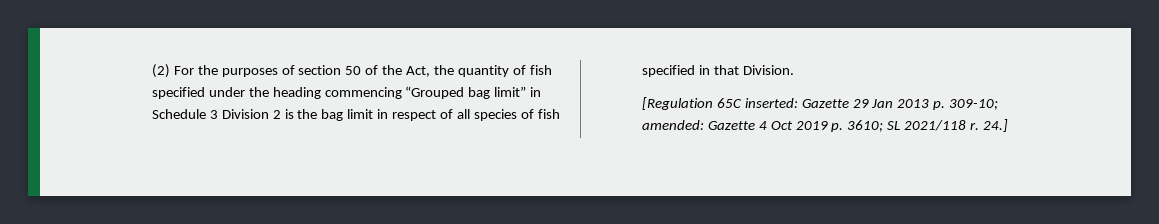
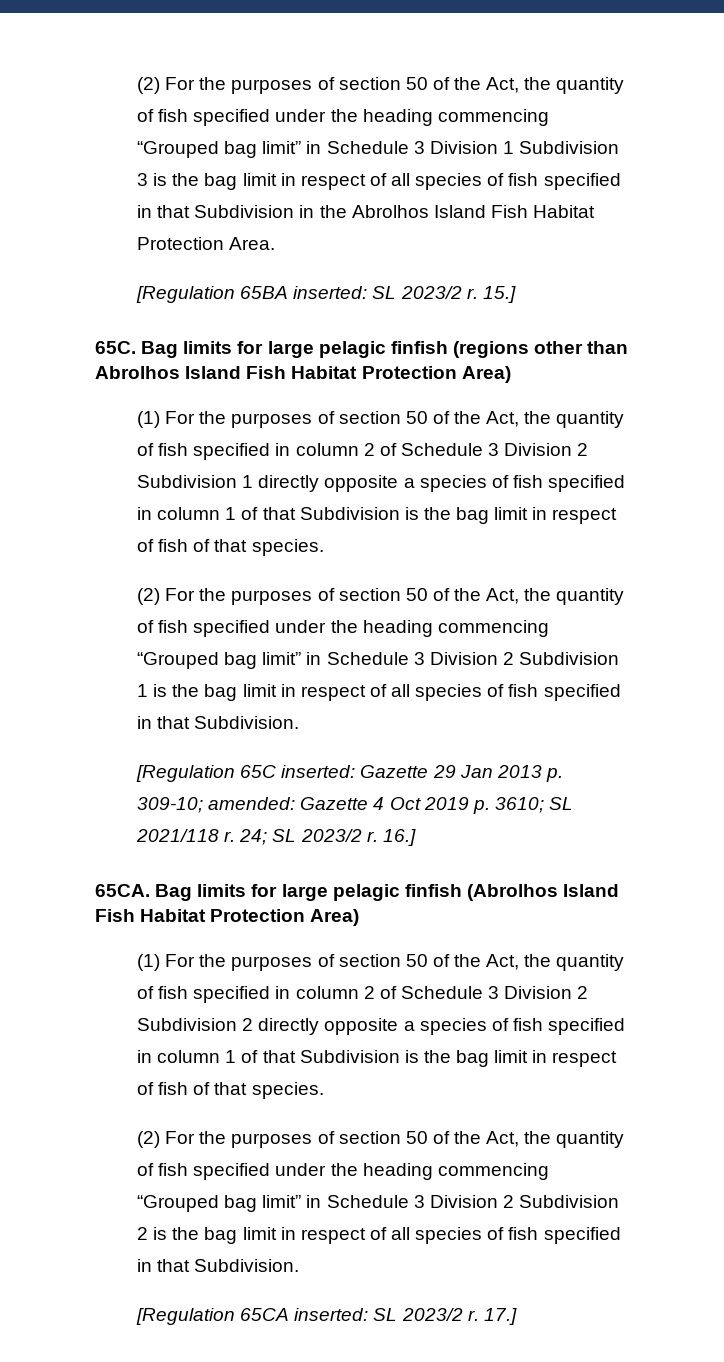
[272,110,281,119] 2 -> [502,141,620,154] [137,173,621,190] [137,205,596,218] [137,237,276,250] [136,286,516,303] [95,341,629,358] [95,366,511,383] [137,411,625,428] [137,443,589,460] [137,475,626,492] [137,507,618,524] [137,539,324,556] [137,588,625,605] [137,620,549,637] [137,652,620,669] [137,684,149,697] 1 Subdivision 3 is the bag limit in respect of all species of fish specified in that Subdivision in the Abrolhos Island Fish Habitat Protection Area. // [Regulation 65BA inserted: SL 2023/2 r. 15.] // 65C. Bag limits for large pelagic finfish (regions other than Abrolhos Island Fish Habitat Protection Area) // (1) For the purposes of section 50 of the Act, the quantity of fish specified in column 2 of Schedule 3 Division 2 Subdivision 1 directly opposite a species of fish specified in column 1 of that Subdivision is the bag limit in respect of fish of that species. // (2) For the purposes of section 50 of the Act, the quantity of fish specified under the heading commencing “Grouped bag limit” in Schedule 3 Division 2 Subdivision 1
[742,65,794,75] Division. -> [194,716,300,729] Subdivision.
[983,119,1009,132] 24.] -> [239,829,416,846] [95,884,620,901] [95,909,360,926] [137,954,625,971] [137,986,589,1003] [137,1018,626,1035] [137,1050,618,1067] [137,1082,324,1099] [137,1131,625,1148] [137,1163,549,1180] [137,1195,620,1212] [137,1227,621,1244] [137,1259,300,1272] [136,1308,517,1325] 24; SL 2023/2 r. 16.] // 65CA. Bag limits for large pelagic finfish (Abrolhos Island Fish Habitat Protection Area) // (1) For the purposes of section 50 of the Act, the quantity of fish specified in column 2 of Schedule 3 Division 2 Subdivision 2 directly opposite a species of fish specified in column 1 of that Subdivision is the bag limit in respect of fish of that species. // (2) For the purposes of section 50 of the Act, the quantity of fish specified under the heading commencing “Grouped bag limit” in Schedule 3 Division 2 Subdivision 2 is the bag limit in respect of all species of fish specified in that Subdivision. // [Regulation 65CA inserted: SL 2023/2 r. 17.]

